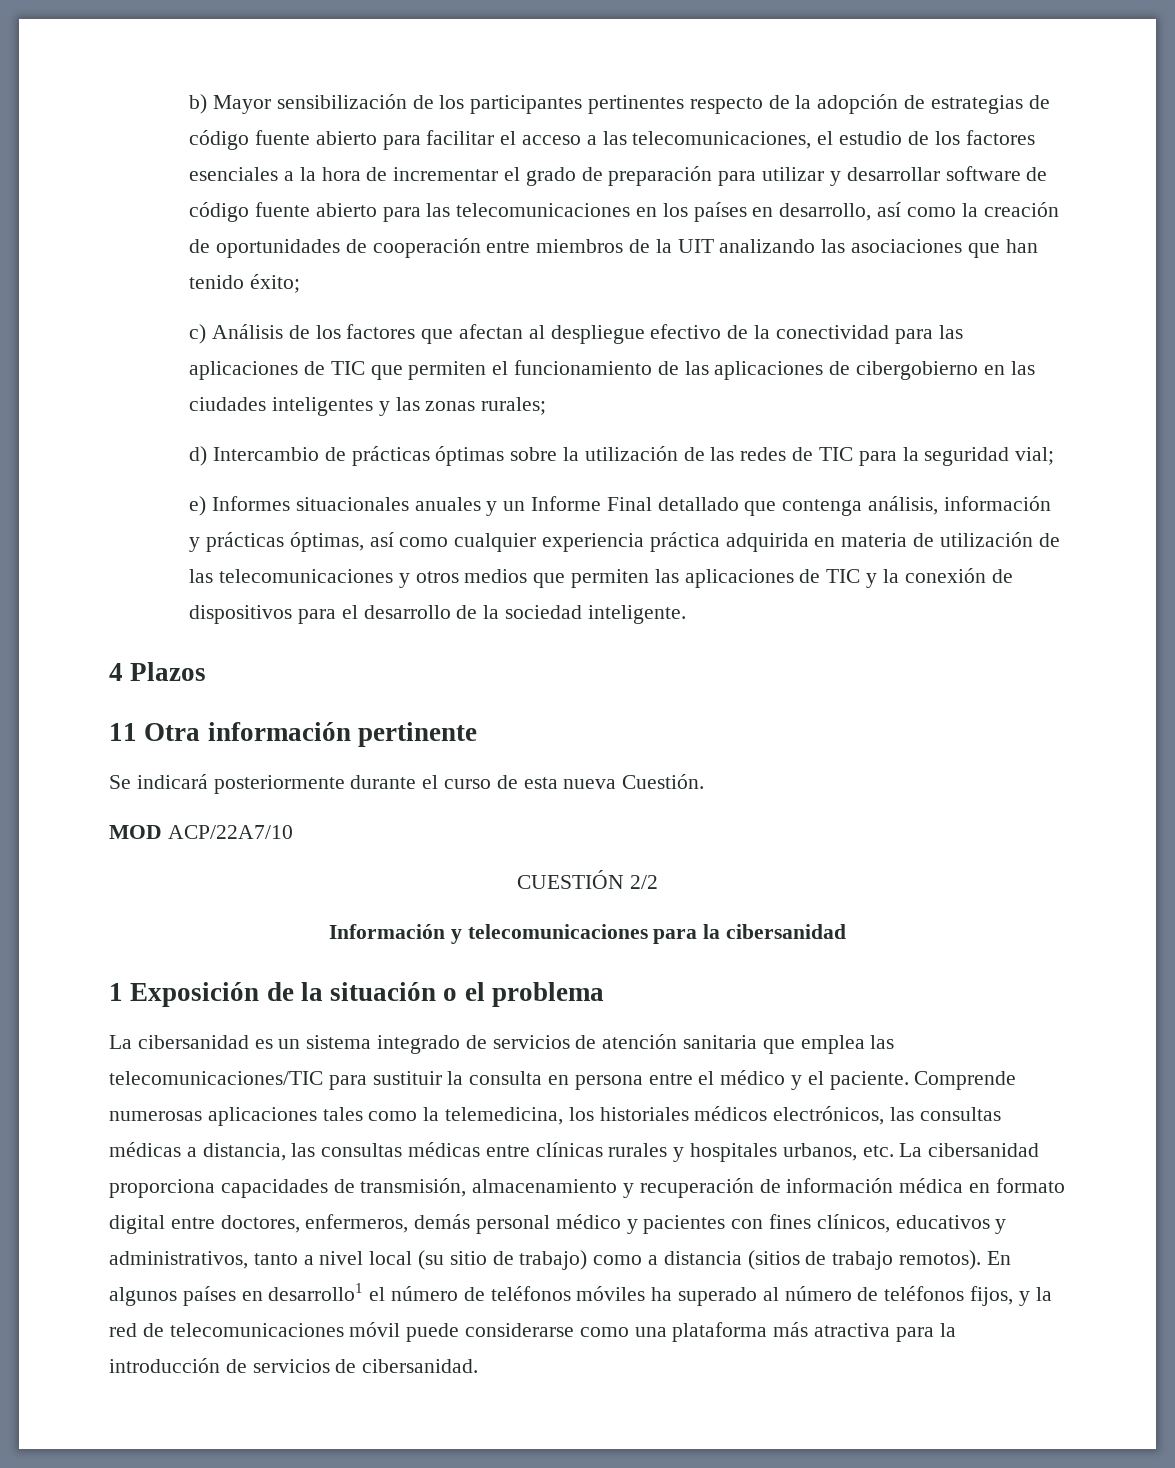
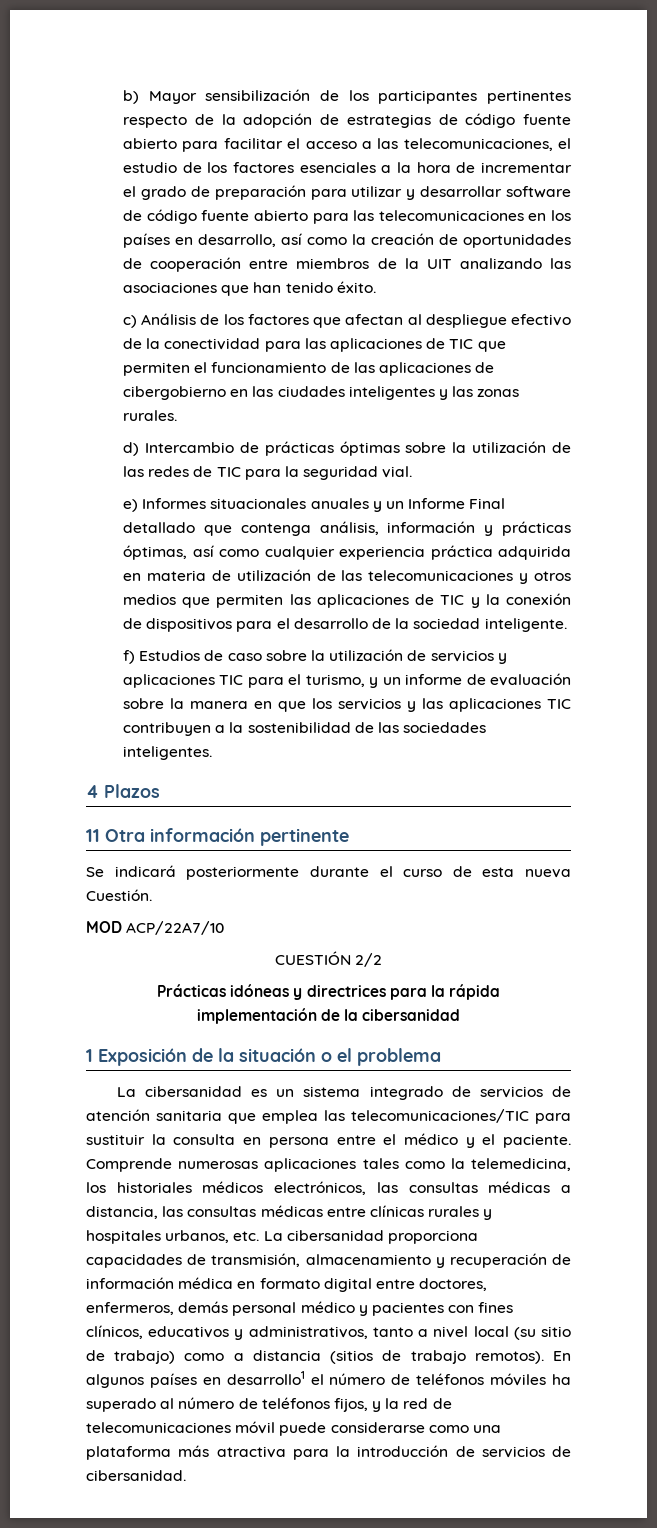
[250,274,301,293] éxito; -> [336,281,376,293] éxito.
[481,397,547,415] rurales; -> [123,410,178,421] rurales.
[1015,447,1055,465] vial; -> [382,466,413,478] vial.
(686, 614) none -> [123,649,507,664] [123,673,572,688] [123,698,571,712] [123,722,487,736] [123,746,213,760] // f) Estudios de caso sobre la utilización de servicios y aplicaciones TIC para el turismo, y un informe de evaluación sobre la manera en que los servicios y las aplicaciones TIC contribuyen a la sostenibilidad de las sociedades inteligentes.
[328,924,698,944] Información y telecomunicaciones para -> [156,984,501,1000] [196,1008,340,1024] Prácticas idóneas y directrices para la rápida // implementación de

